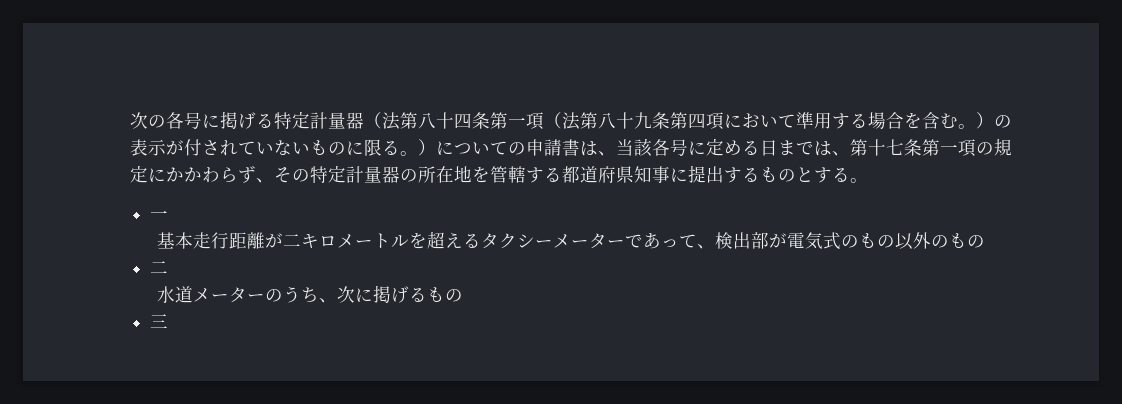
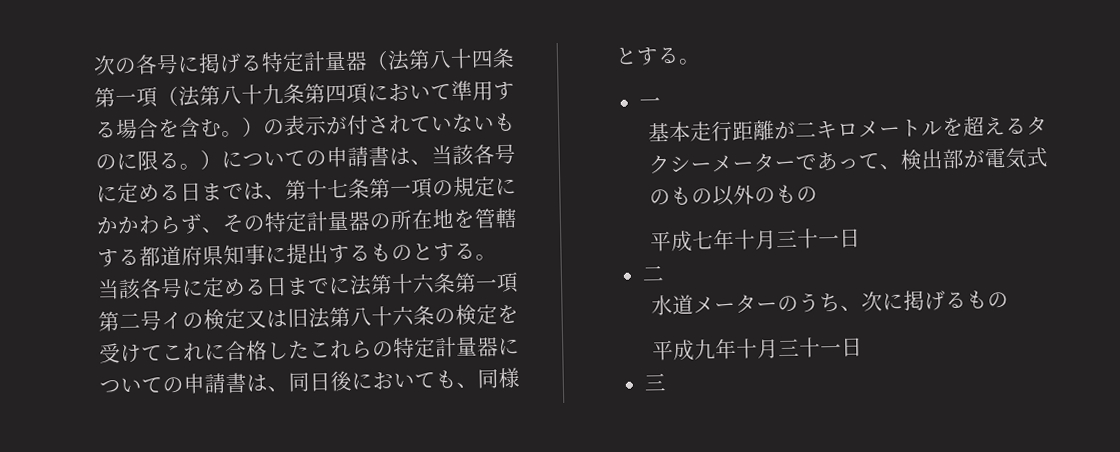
(869, 180) none -> [96,271,519,301] [97,304,519,332] [98,336,520,364] [98,367,520,394] [614,46,701,66] // 当該各号に定める日までに法第十六条第一項第二号イの検定又は旧法第八十六条の検定を受けてこれに合格したこれらの特定計量器についての申請書は、同日後においても、同様とする。
(985, 241) none -> [649,228,861,252] // 平成七年十月三十一日
(463, 295) none -> [651,337,863,361] // 平成九年十月三十一日

